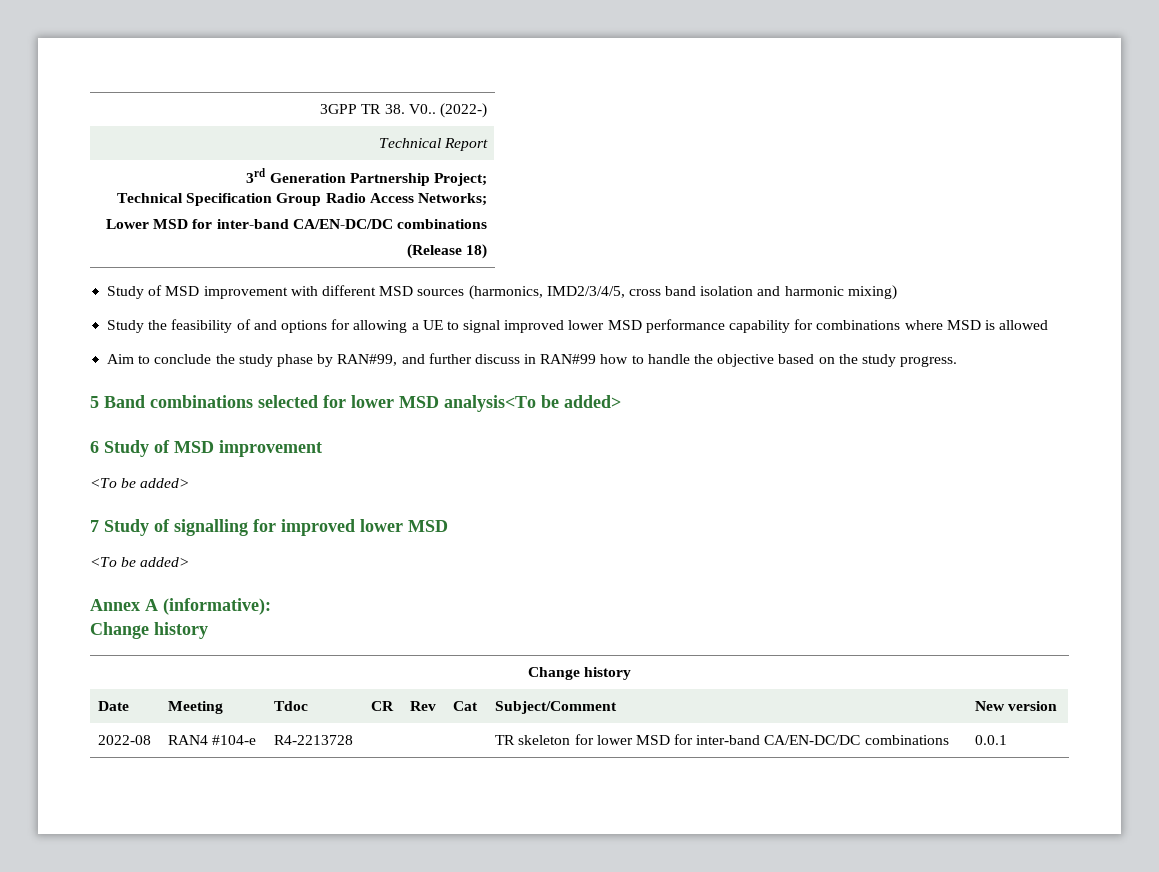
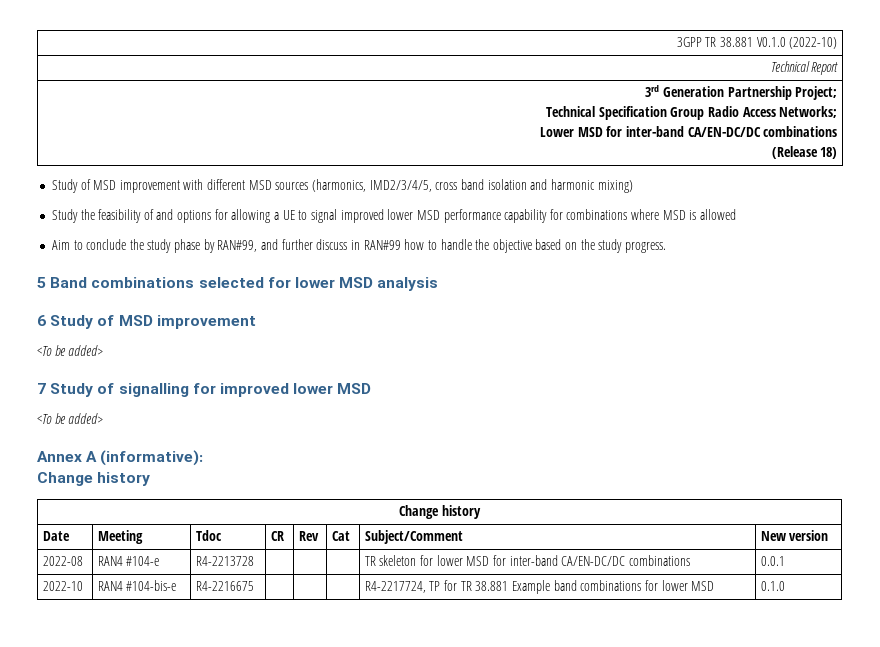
[384,103,487,118] 38. V0.. (2022-) -> [719,37,838,49] 38.881 V0.1.0 (2022-10)
[444,395,621,412] analysis<To be added> -> [377,277,439,291] analysis
(1008, 740) none -> [42,581,83,591] [97,580,177,591] [195,581,254,591] [364,580,715,594] [760,581,785,591] // 2022-10 | RAN4 #104-bis-e | R4-2216675 | | | | R4-2217724, TP for TR 38.881 Example band combinations for lower MSD | 0.1.0

